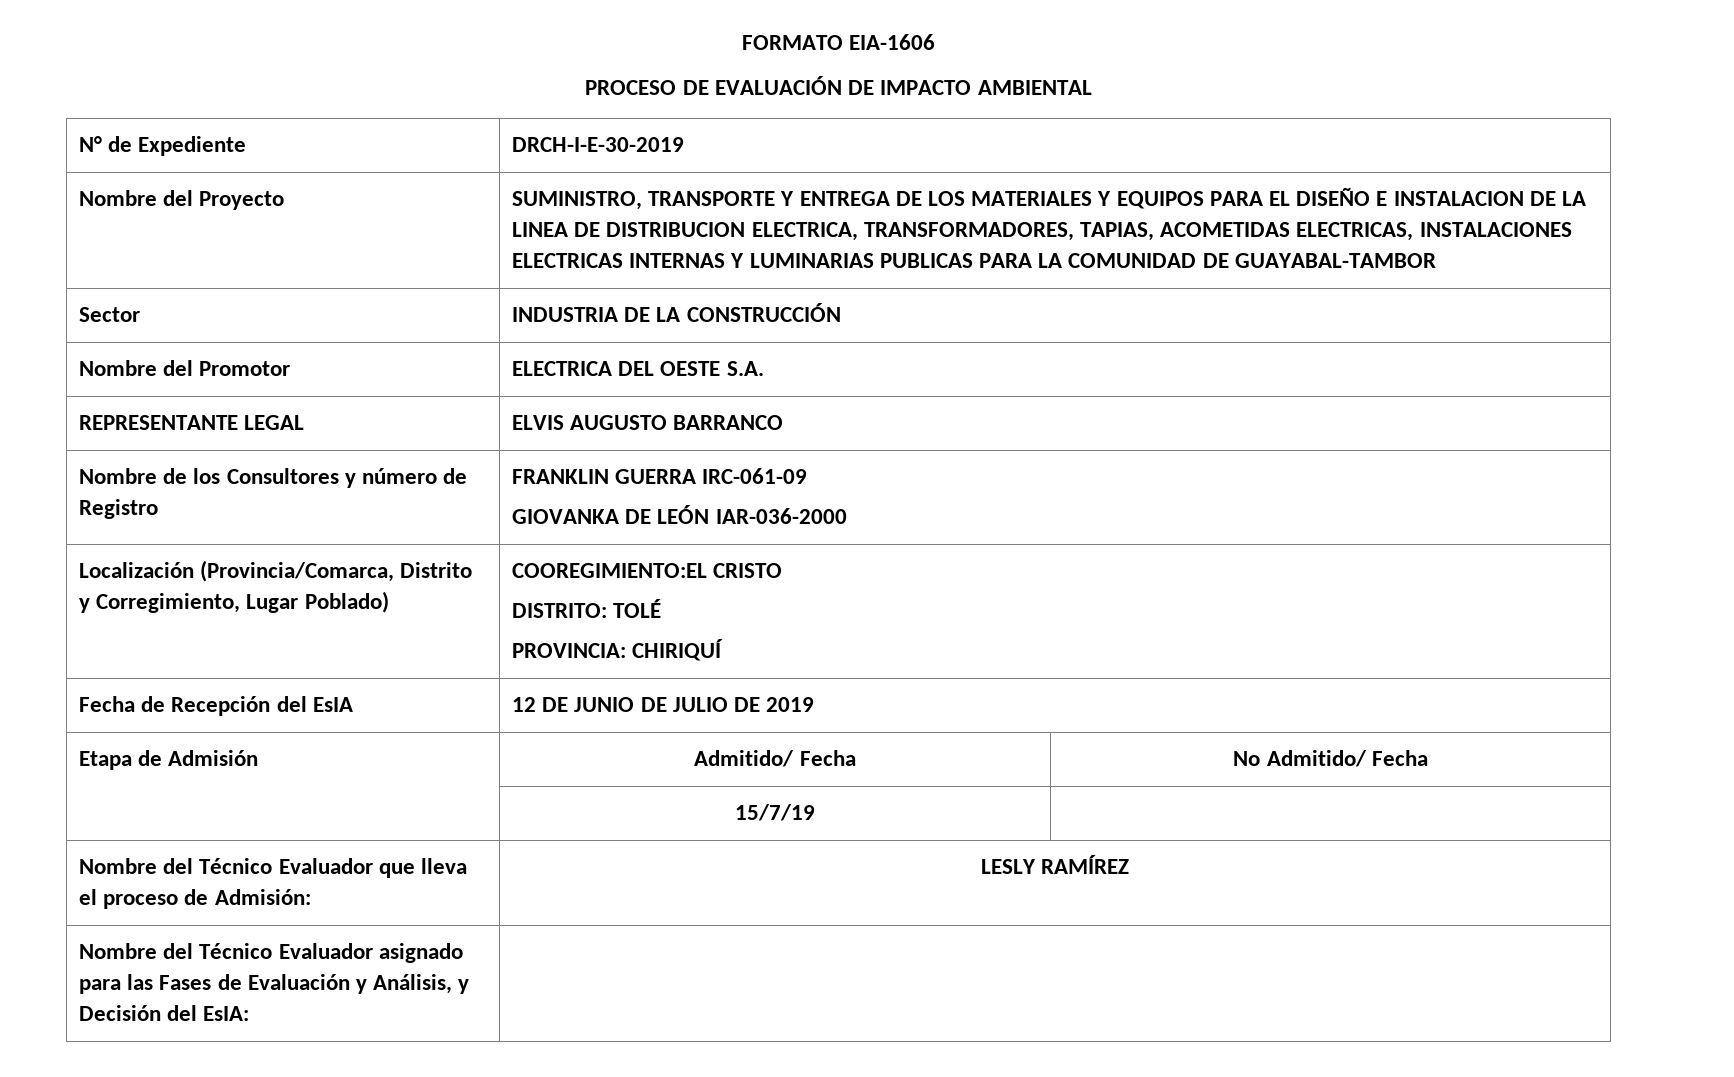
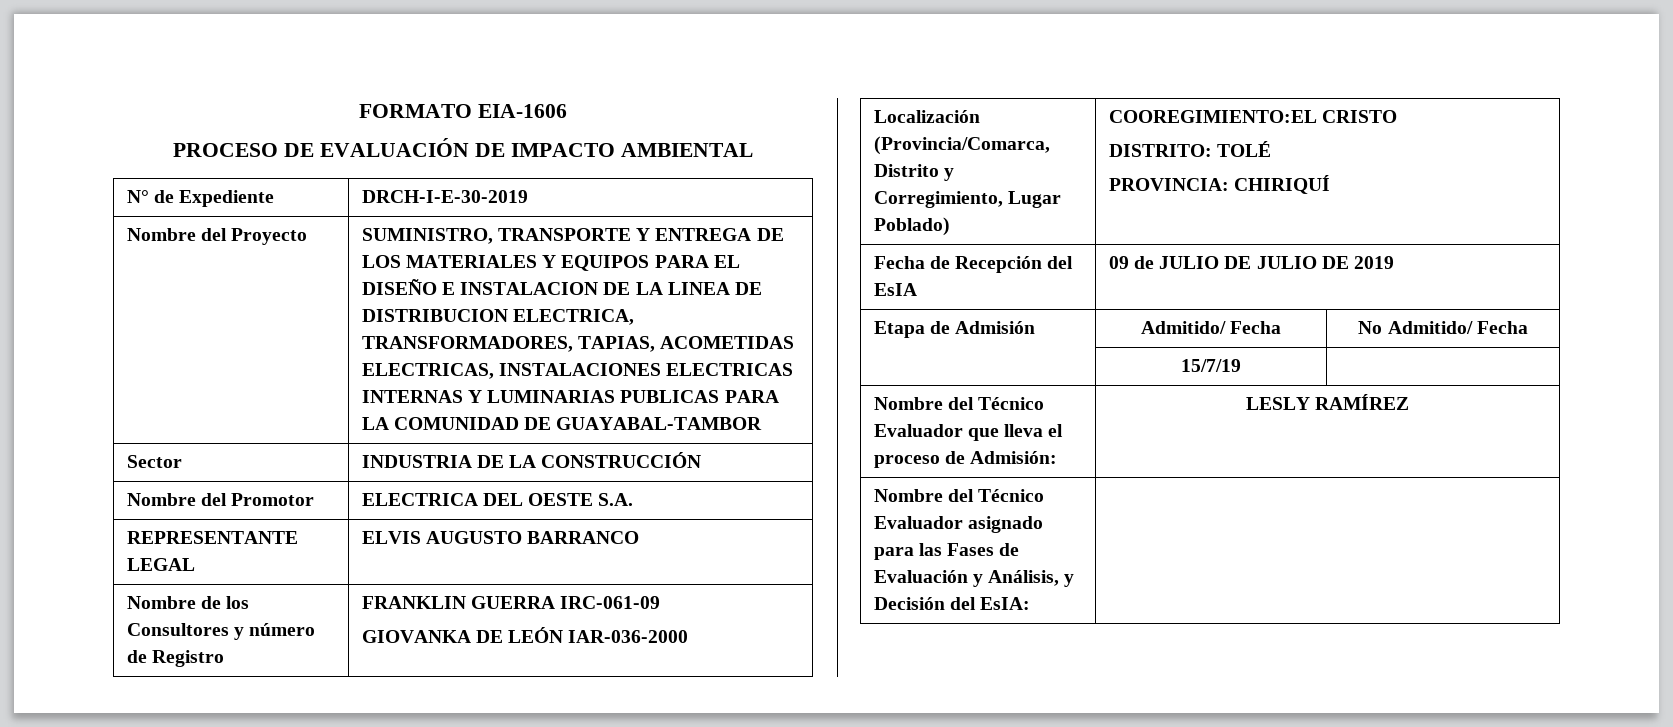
[511,697,635,712] 12 DE JUNIO -> [1108,256,1220,269] 09 de JULIO

